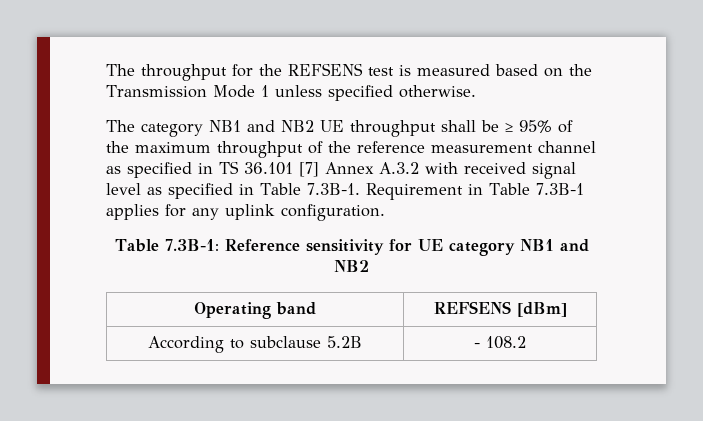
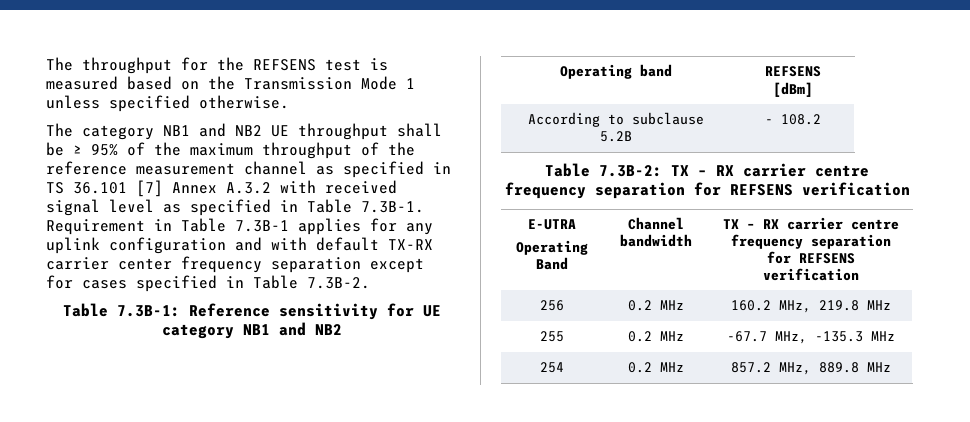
[281,204,385,221] configuration. -> [109,237,433,254] [46,256,424,273] [46,275,370,292] configuration and with default TX-RX carrier center frequency separation except for cases specified in Table 7.3B-2.
(526, 342) none -> [545,163,869,177] [504,182,910,199] [528,219,576,230] [516,240,588,255] [536,257,568,270] [627,217,684,230] [619,234,692,247] [722,217,899,230] [730,234,891,249] [766,251,855,264] [762,268,859,281] [540,300,564,311] [627,300,684,311] [730,300,891,313] [540,331,564,342] [627,331,684,342] [726,331,895,344] [540,362,564,373] [627,362,684,373] [730,362,891,375] // Table 7.3B-2: TX – RX carrier centre frequency separation for REFSENS verification // E-UTRA // Operating Band | Channel bandwidth | TX – RX carrier centre frequency separation for REFSENS verification // 256 | 0.2 MHz | 160.2 MHz, 219.8 MHz // 255 | 0.2 MHz | -67.7 MHz, -135.3 MHz // 254 | 0.2 MHz | 857.2 MHz, 889.8 MHz

